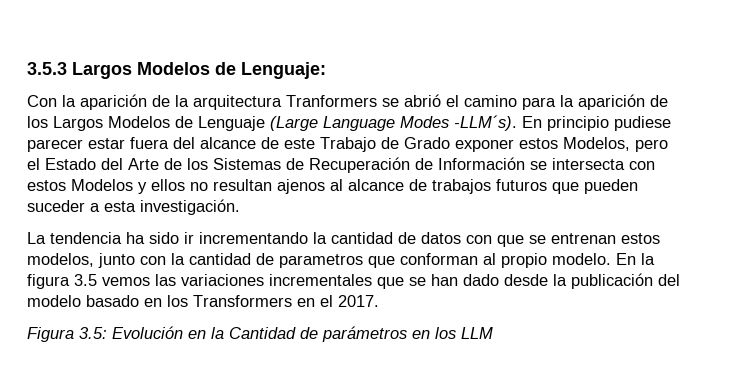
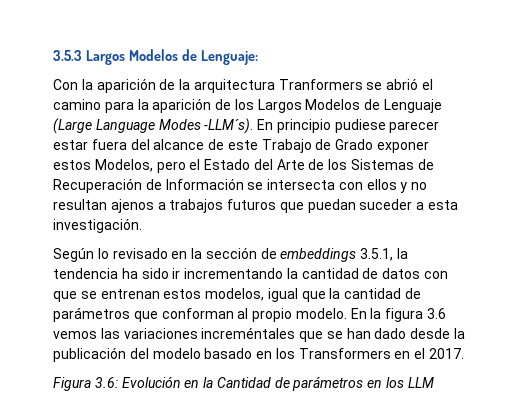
[27,179,427,194] estos Modelos y ellos no resultan ajenos al alcance de -> [366,179,428,193] [53,199,166,213] ellos y no resultan ajenos a
[584,179,638,194] pueden -> [307,199,356,213] puedan
[27,232,46,244] La -> [53,247,409,262] Según lo revisado en la sección de embeddings 3.5.1, la
[98,253,363,268] junto con la cantidad de parametros -> [267,288,422,302] [53,307,130,322] igual que la cantidad de parámetros
[74,274,97,286] 3.5 -> [427,308,447,319] 3.6
[269,274,372,286] incrementales -> [201,327,296,339] increméntales
[79,327,107,339] 3.5: -> [94,377,118,388] 3.6:

